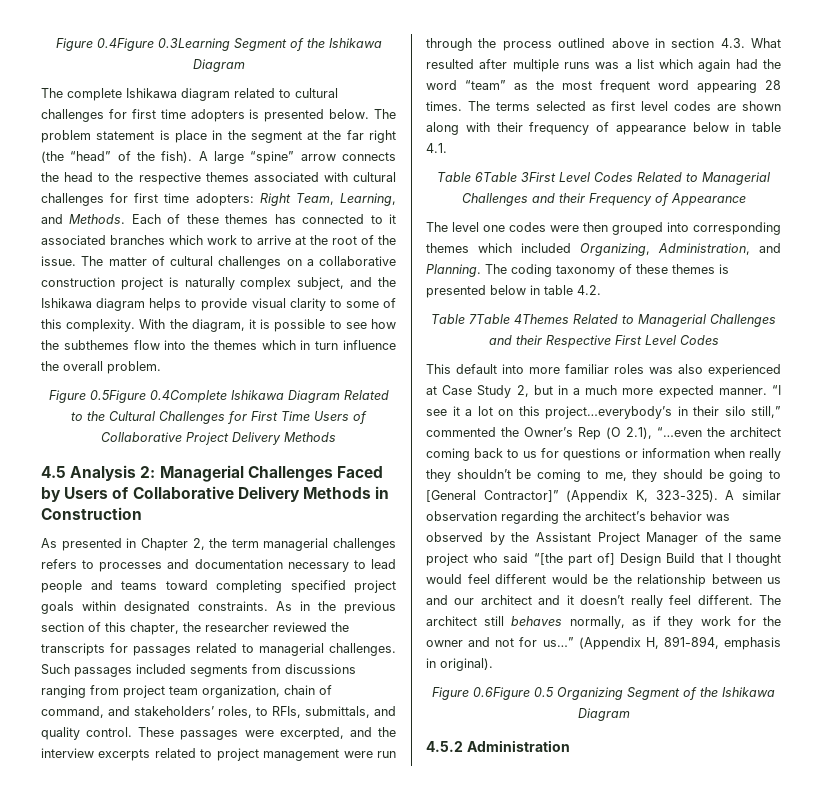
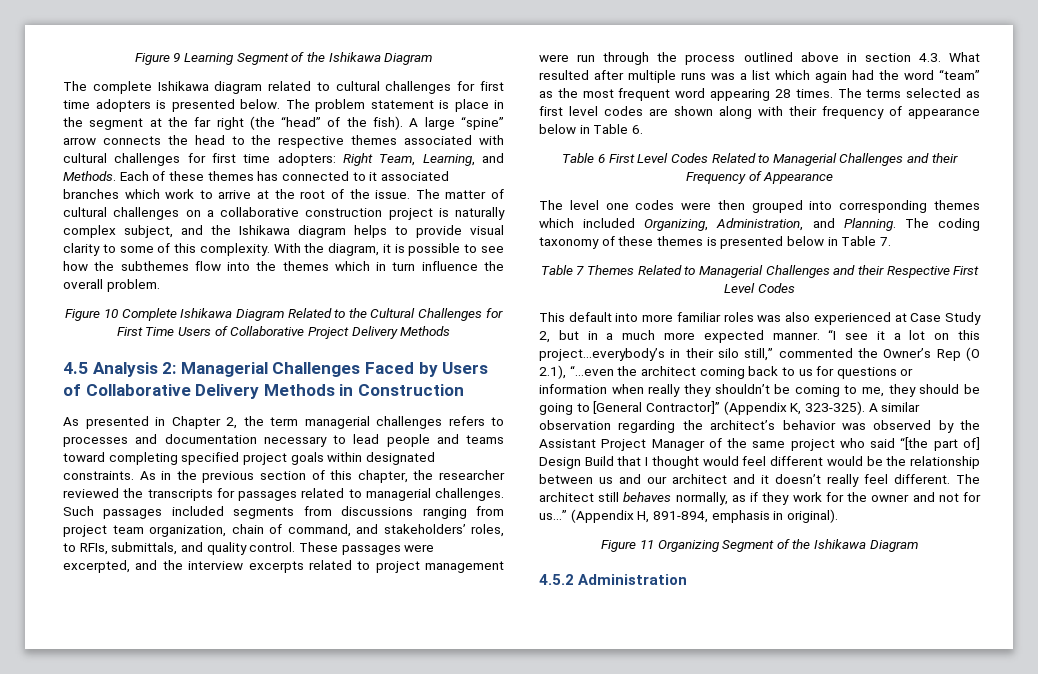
[55,38,230,51] Figure 0.4Figure 0.3Learning -> [134,53,234,65] Figure 9 Learning
[89,390,227,403] 0.5Figure 0.4Complete -> [103,308,177,321] 10 Complete
[752,122,781,132] [426,143,447,153] [437,172,556,182] table 4.1. // Table 6Table 3First -> [593,124,643,134] [562,153,635,163] Table 6. // Table 6 First
[544,285,601,295] [431,314,569,324] table 4.2. // Table 7Table 4Themes -> [841,236,891,246] [540,265,635,275] Table 7. // Table 7 Themes
[473,687,554,700] 0.6Figure 0.5 -> [639,540,654,549] 11

